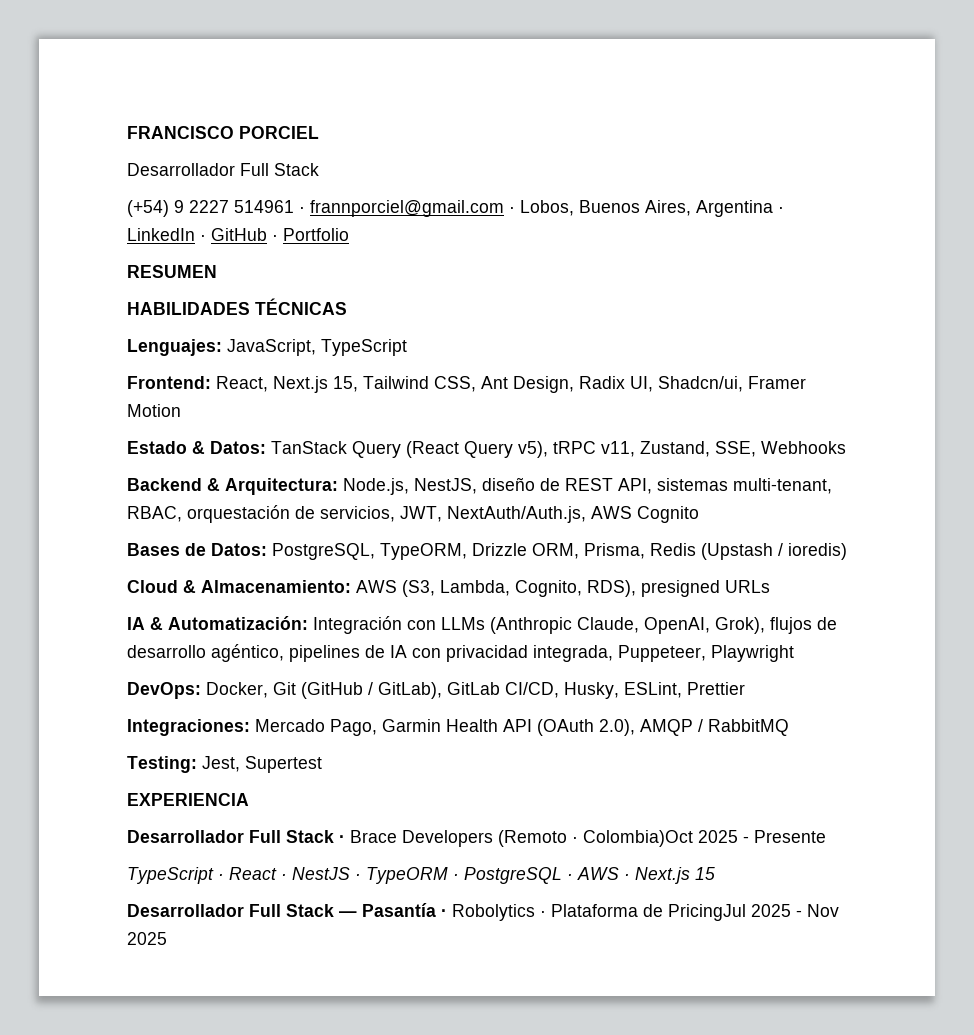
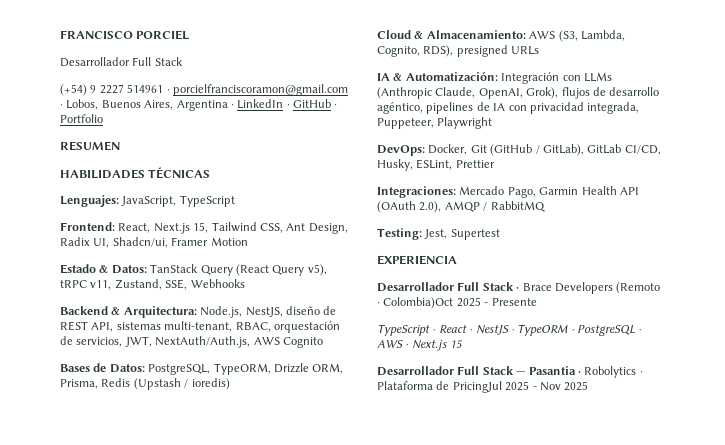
[310,200,504,217] frannporciel@gmail.com -> [172,84,348,96] porcielfranciscoramon@gmail.com

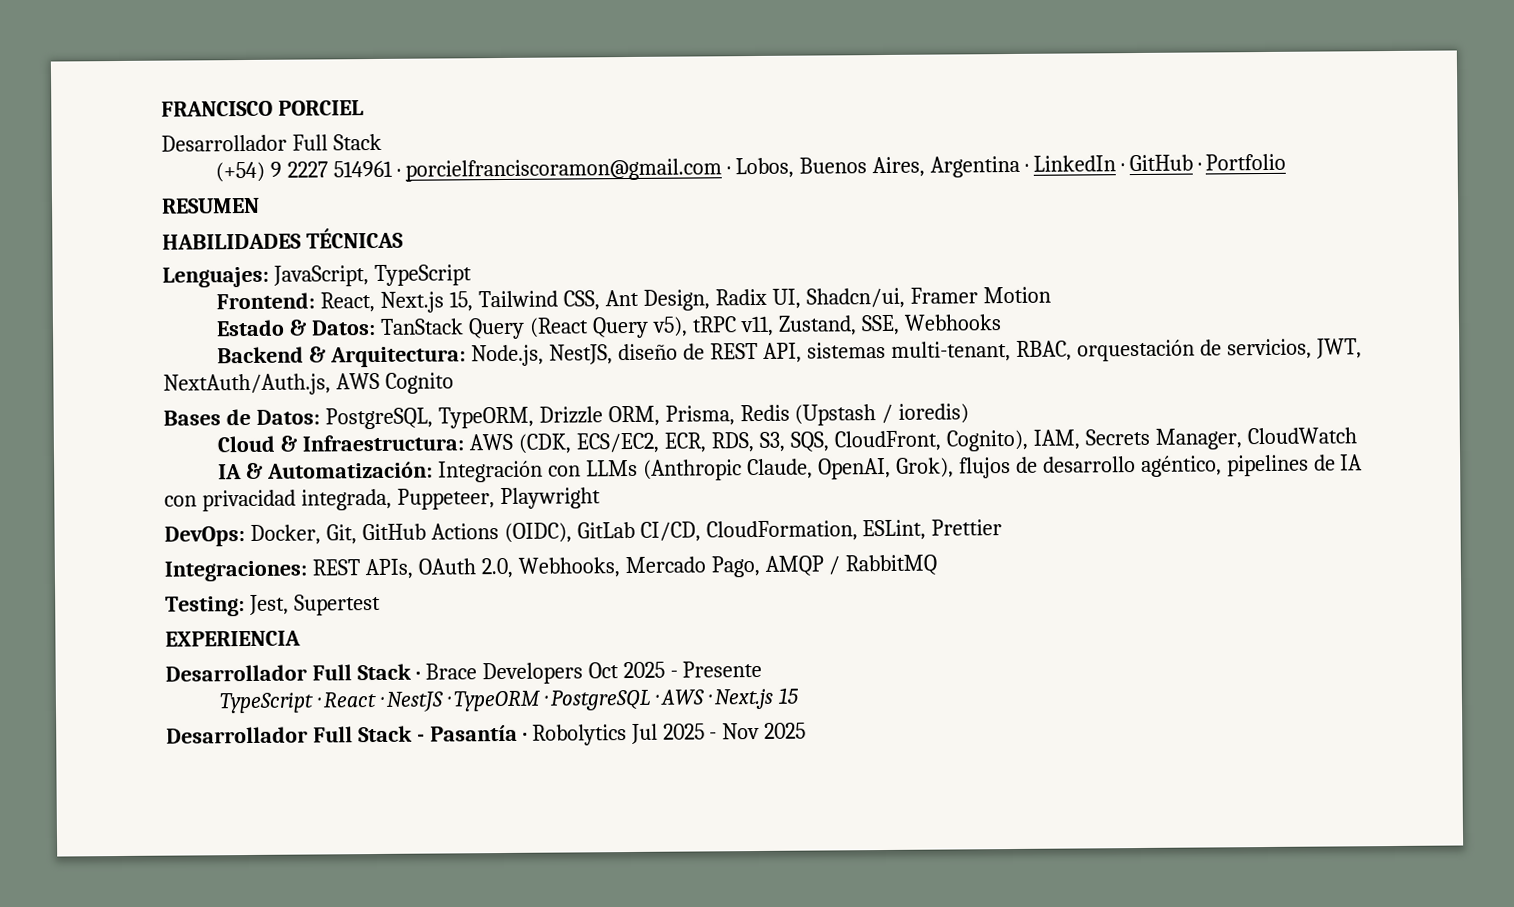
[426,30,625,42] [377,45,540,57] Almacenamiento: AWS (S3, Lambda, Cognito, RDS), presigned URLs -> [302,427,1357,454] Infraestructura: AWS (CDK, ECS/EC2, ECR, RDS, S3, SQS, CloudFront, Cognito), IAM, Secrets Manager, CloudWatch
[470,144,584,156] Git (GitHub / GitLab), -> [325,522,572,545] Git, GitHub Actions (OIDC),
[377,159,413,171] Husky, -> [705,520,858,542] CloudFormation,
[459,186,639,198] [377,201,442,213] Mercado Pago, Garmin Health API (OAuth 2.0), -> [311,555,760,580] REST APIs, OAuth 2.0, Webhooks, Mercado Pago,
[616,282,661,294] [377,297,454,309] (Remoto · Colombia)Oct -> [587,662,619,679] Oct
[516,371,526,375] — -> [416,733,425,742] -
[639,371,643,375] [377,381,502,393] · Plataforma de PricingJul -> [630,723,658,745] Jul

